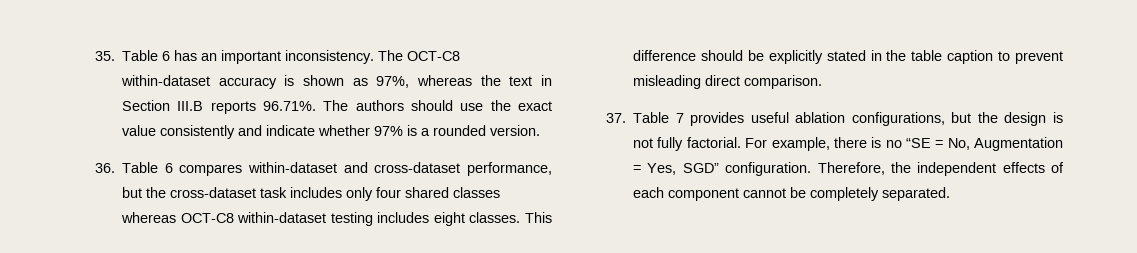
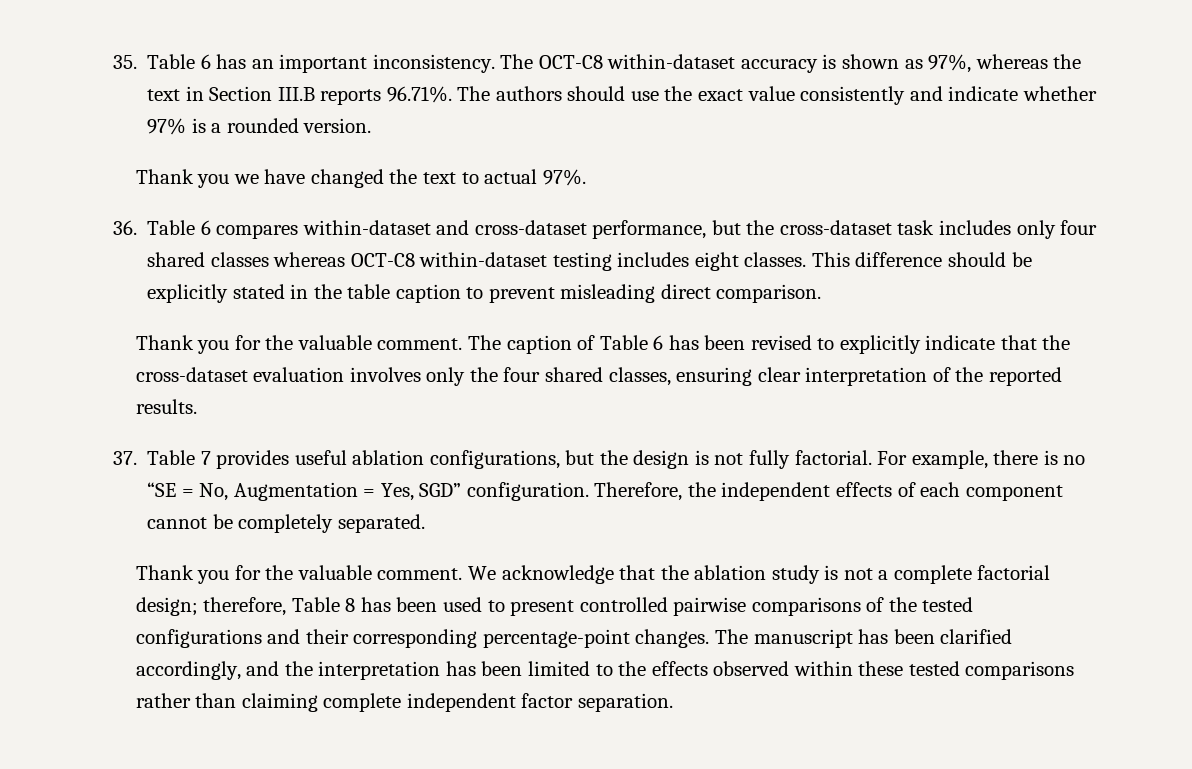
(541, 130) none -> [135,169,586,188] // Thank you we have changed the text to actual 97%.
(823, 82) none -> [135,335,1071,354] [135,367,1062,386] [135,399,197,414] // Thank you for the valuable comment. The caption of Table 6 has been revised to explicitly indicate that the cross-dataset evaluation involves only the four shared classes, ensuring clear interpretation of the reported results.
(951, 194) none -> [135,565,1051,584] [135,597,974,616] [135,629,1013,648] [135,661,1075,680] [135,693,673,712] // Thank you for the valuable comment. We acknowledge that the ablation study is not a complete factorial design; therefore, Table 8 has been used to present controlled pairwise comparisons of the tested configurations and their corresponding percentage-point changes. The manuscript has been clarified accordingly, and the interpretation has been limited to the effects observed within these tested comparisons rather than claiming complete independent factor separation.

